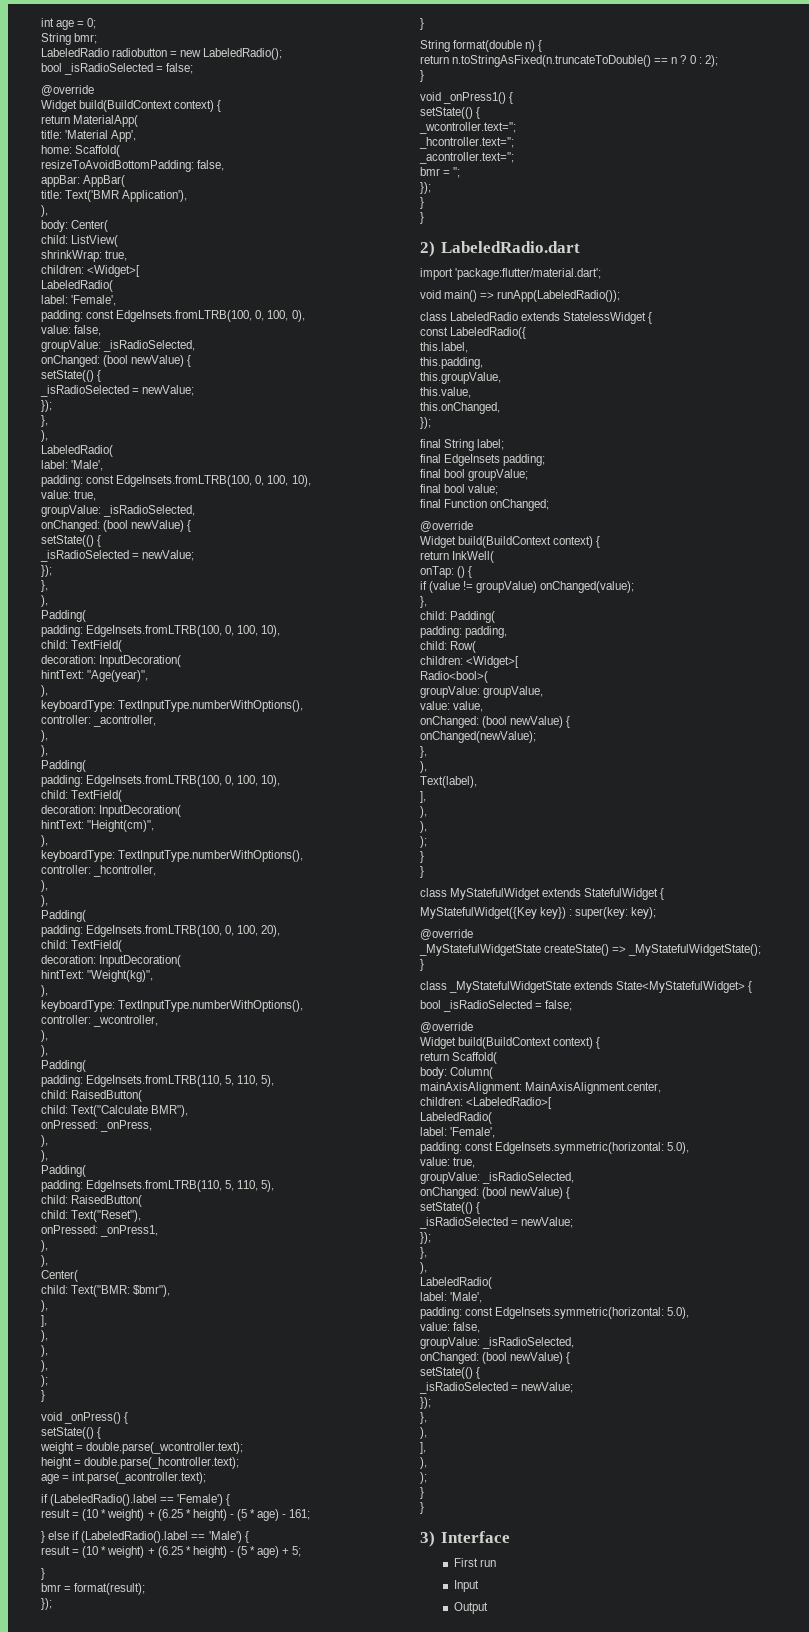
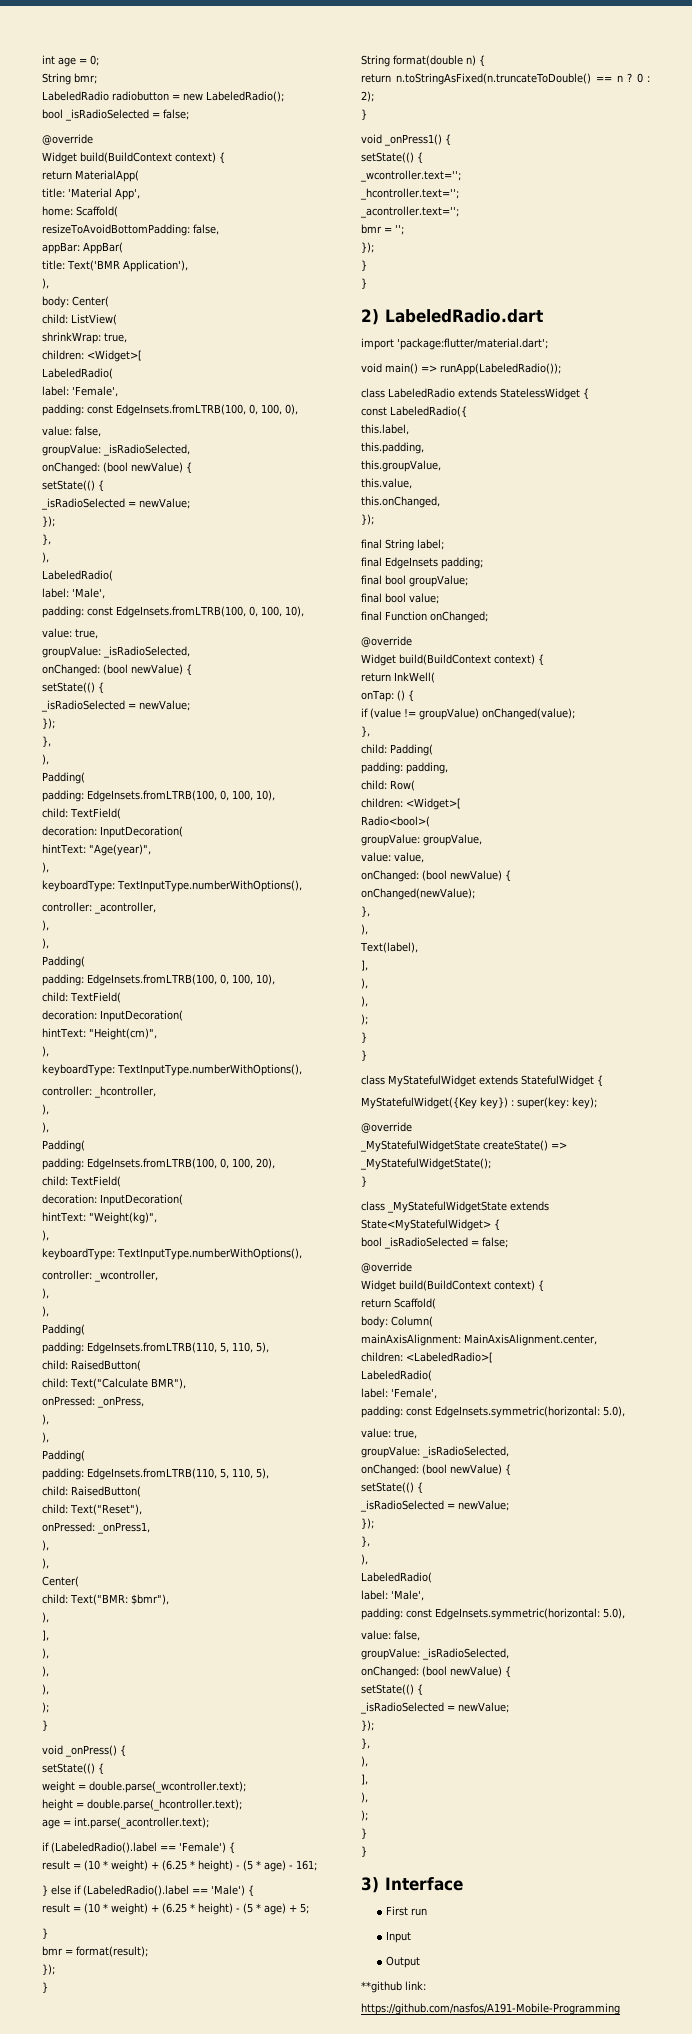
(488, 1608) none -> [361,1981,426,1993] [361,2003,620,2015] // **github link: // https://github.com/nasfos/A191-Mobile-Programming

